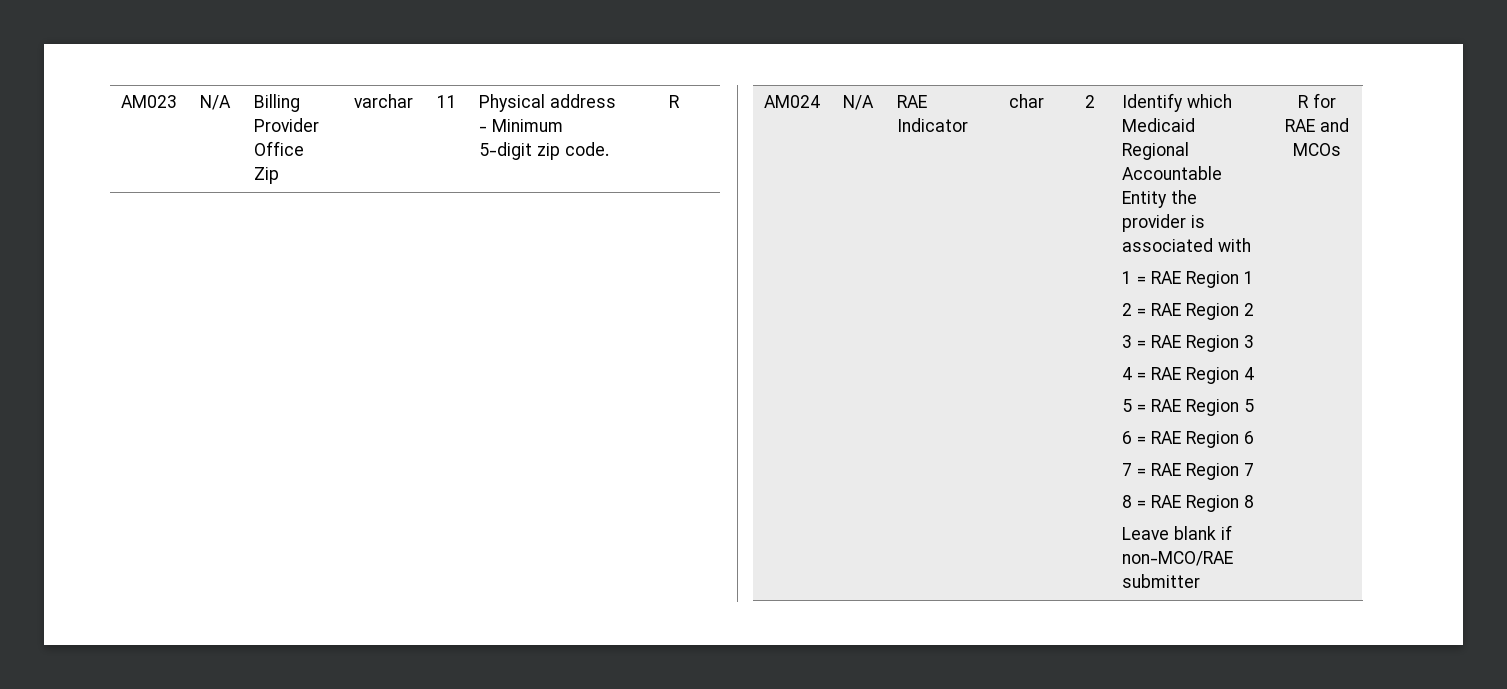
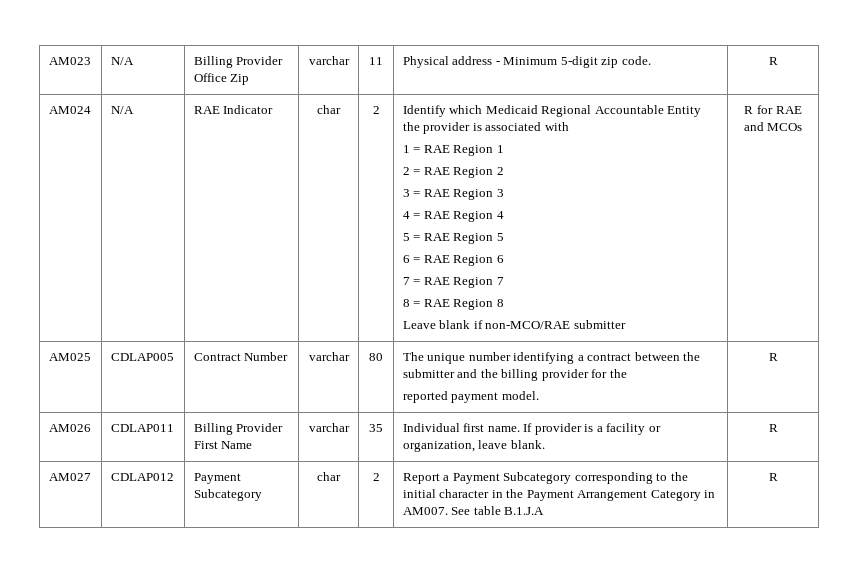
(1341, 149) none -> [48,353,91,361] [110,353,174,361] [193,352,289,361] [308,352,350,361] [369,353,383,361] [402,352,701,364] [402,369,627,381] [402,391,539,403] [768,353,778,361] [48,424,91,432] [110,424,174,432] [193,423,284,435] [193,441,253,449] [308,423,350,432] [369,424,383,432] [402,423,661,435] [402,440,545,452] [768,424,778,432] [48,473,91,481] [110,473,174,481] [193,473,241,484] [193,489,262,501] [317,472,341,481] [372,473,380,481] [402,472,688,484] [402,489,716,501] [402,506,545,515] [768,473,778,481] // AM025 | CDLAP005 | Contract Number | varchar | 80 | The unique number identifying a contract between the submitter and the billing provider for the // reported payment model. | R // AM026 | CDLAP011 | Billing Provider First Name | varchar | 35 | Individual first name. If provider is a facility or organization, leave blank. | R // AM027 | CDLAP012 | Payment Subcategory | char | 2 | Report a Payment Subcategory corresponding to the initial character in the Payment Arrangement Category in AM007. See table B.1.J.A | R

